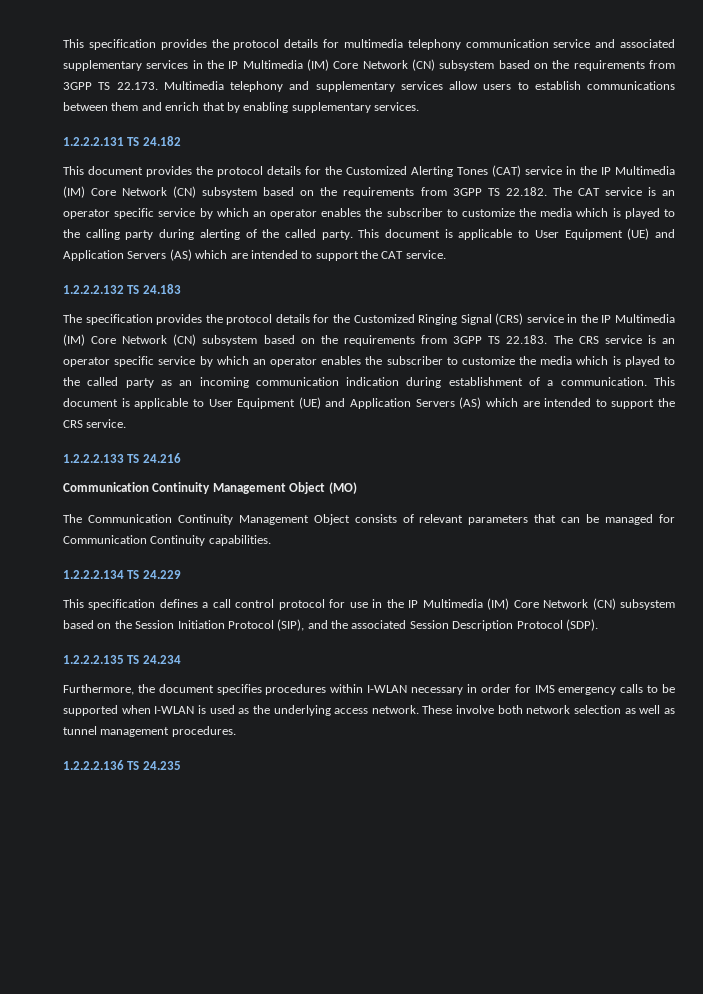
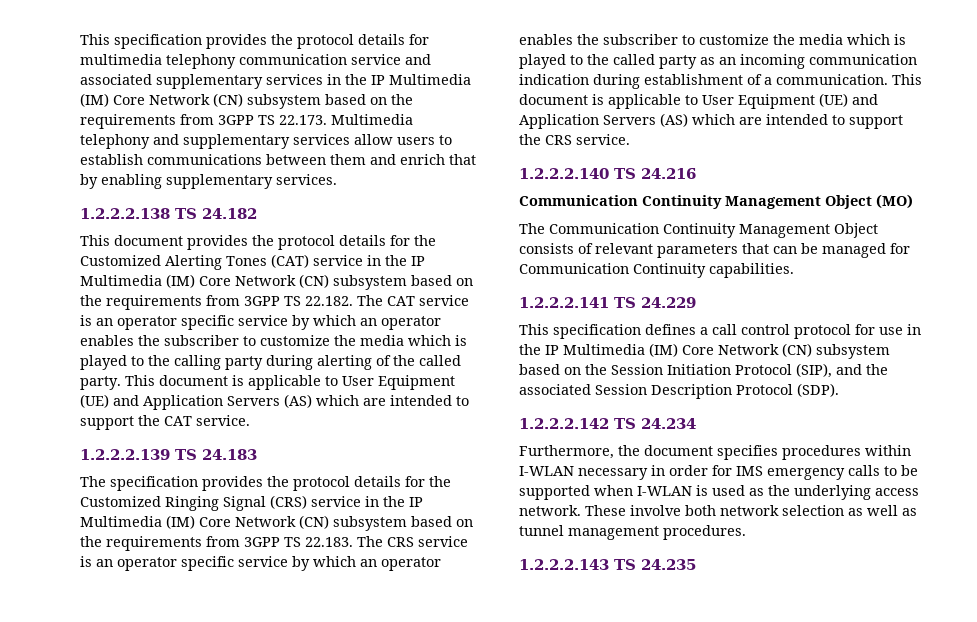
[63,137,124,146] 1.2.2.2.131 -> [80,208,170,219] 1.2.2.2.138
[63,285,124,294] 1.2.2.2.132 -> [80,449,170,460] 1.2.2.2.139
[63,454,124,463] 1.2.2.2.133 -> [519,168,609,179] 1.2.2.2.140
[63,570,124,579] 1.2.2.2.134 -> [519,297,609,308] 1.2.2.2.141
[63,655,124,664] 1.2.2.2.135 -> [519,418,609,429] 1.2.2.2.142
[63,760,124,770] 1.2.2.2.136 -> [519,559,609,570] 1.2.2.2.143

